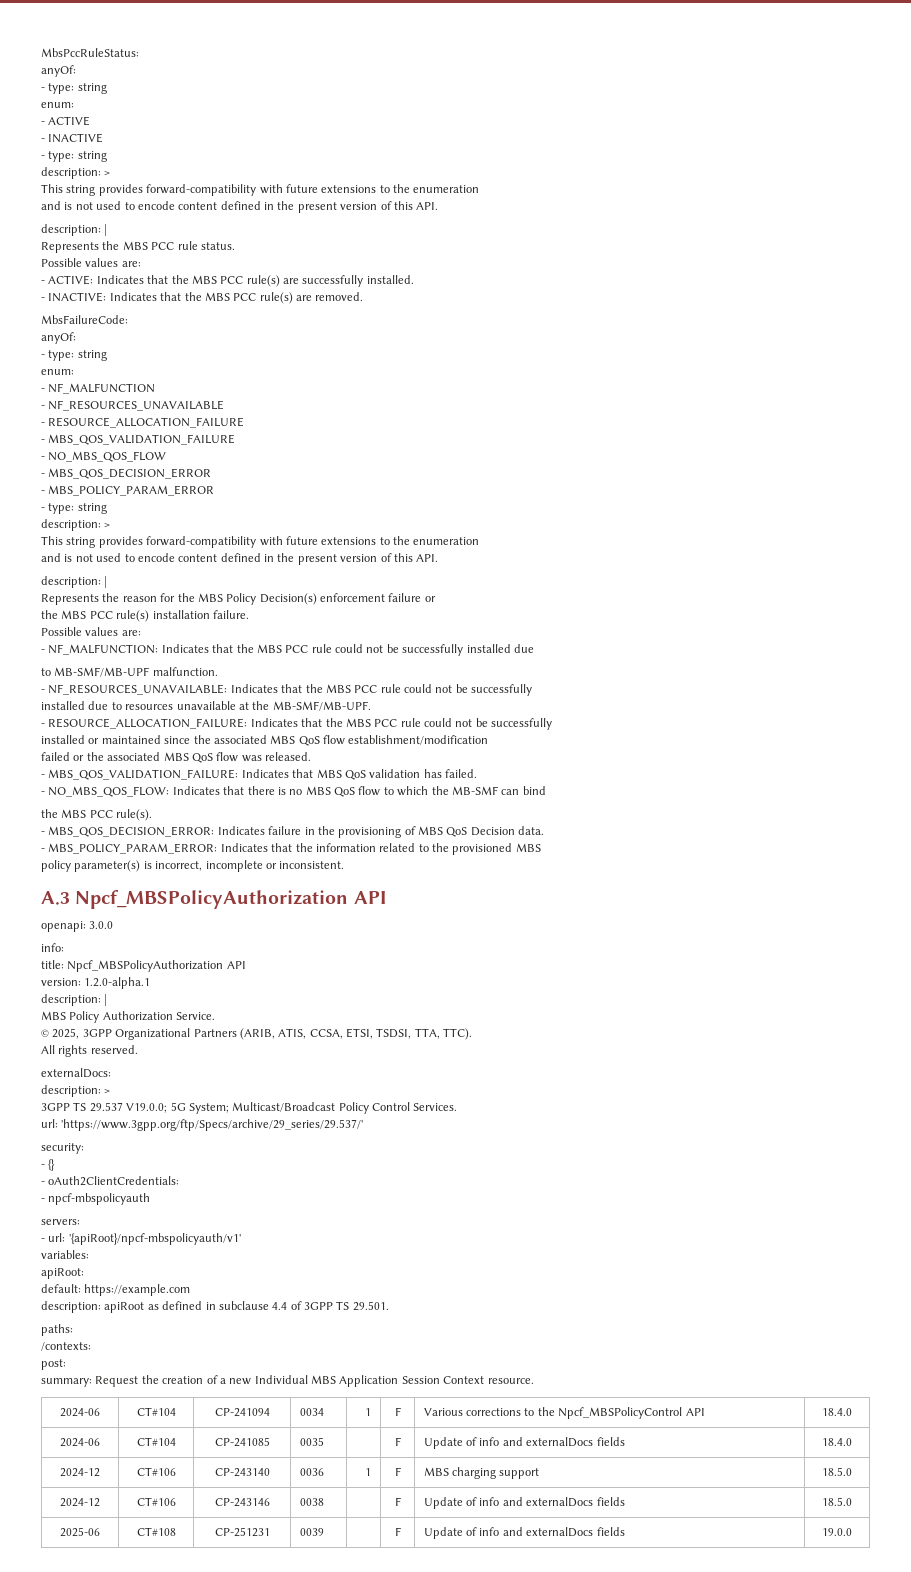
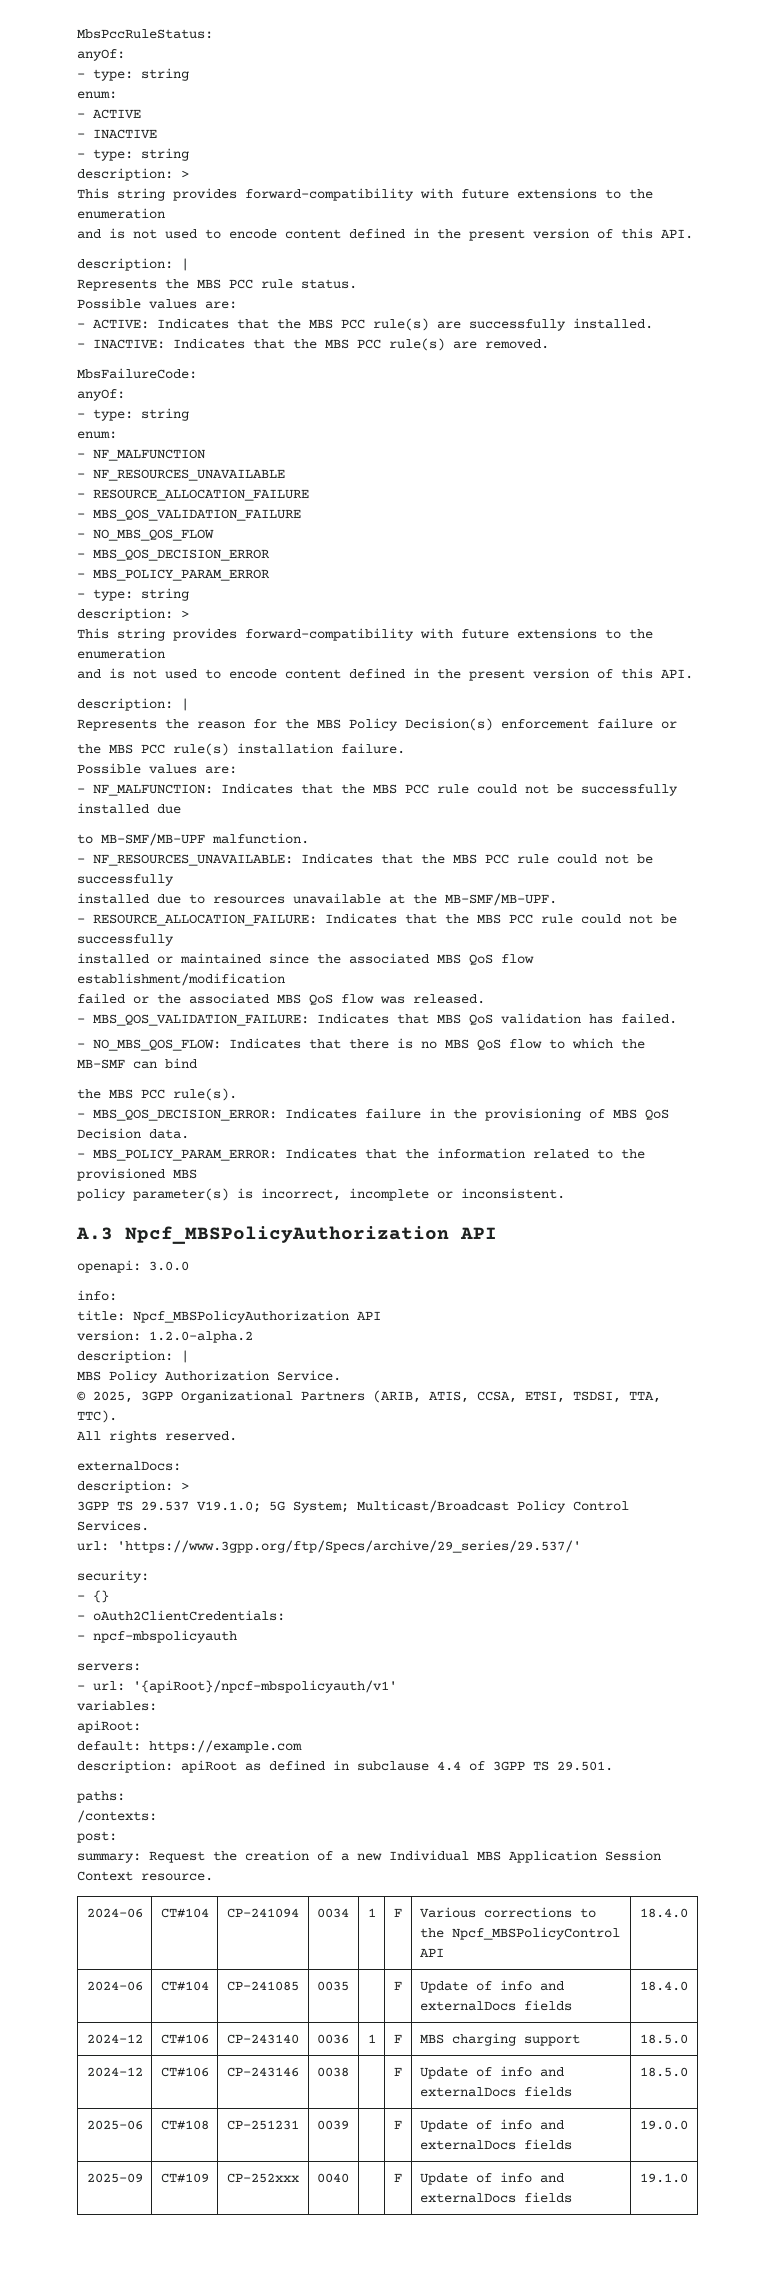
[84,977,151,989] 1.2.0-alpha.1 -> [149,1331,253,1343] 1.2.0-alpha.2
[126,1103,168,1113] V19.0.0; -> [197,1501,261,1513] V19.1.0;
(852, 1532) none -> [86,2173,143,2183] [160,2173,209,2183] [226,2173,299,2183] [316,2173,349,2183] [394,2173,402,2182] [419,2172,564,2185] [419,2192,572,2203] [640,2173,688,2183] // 2025-09 | CT#109 | CP-252xxx | 0040 | | F | Update of info and externalDocs fields | 19.1.0

